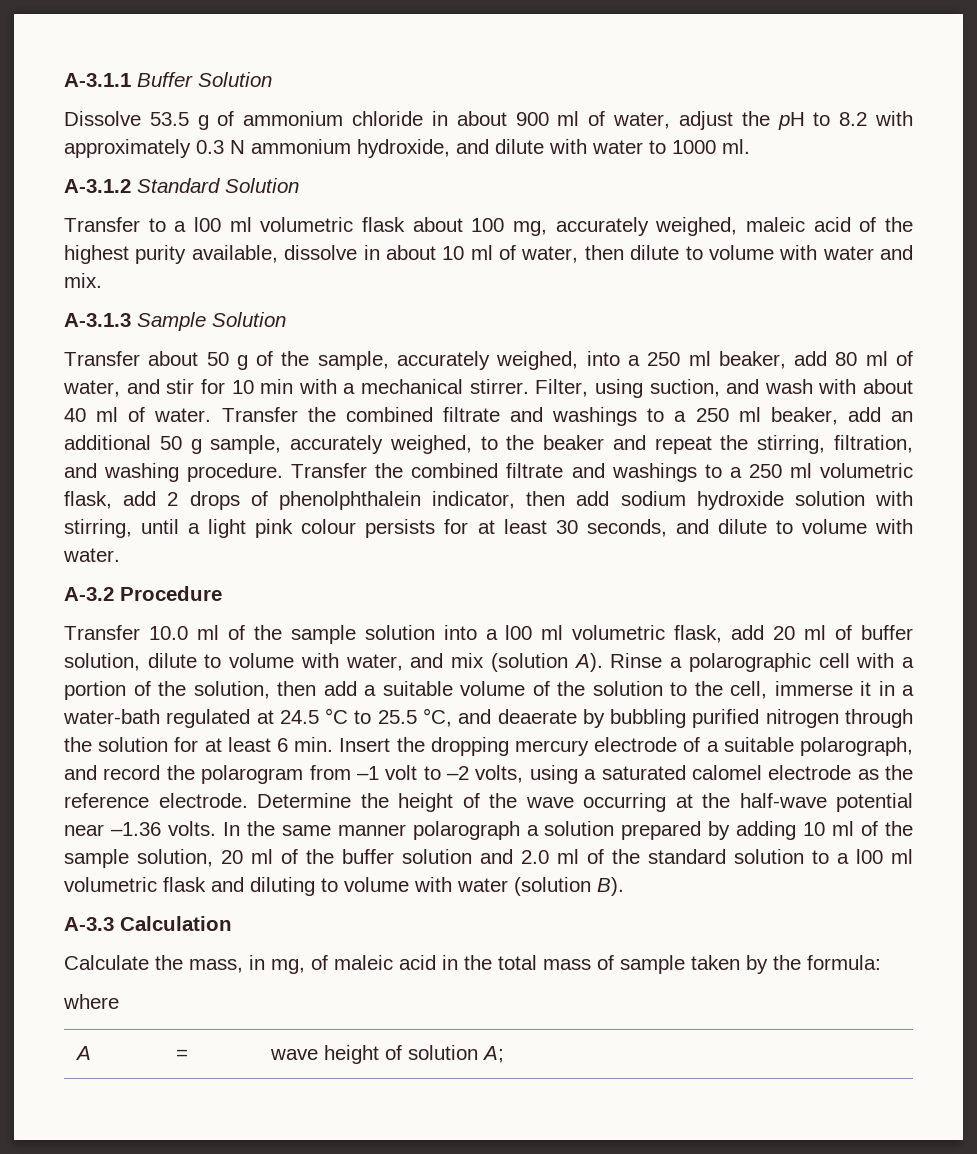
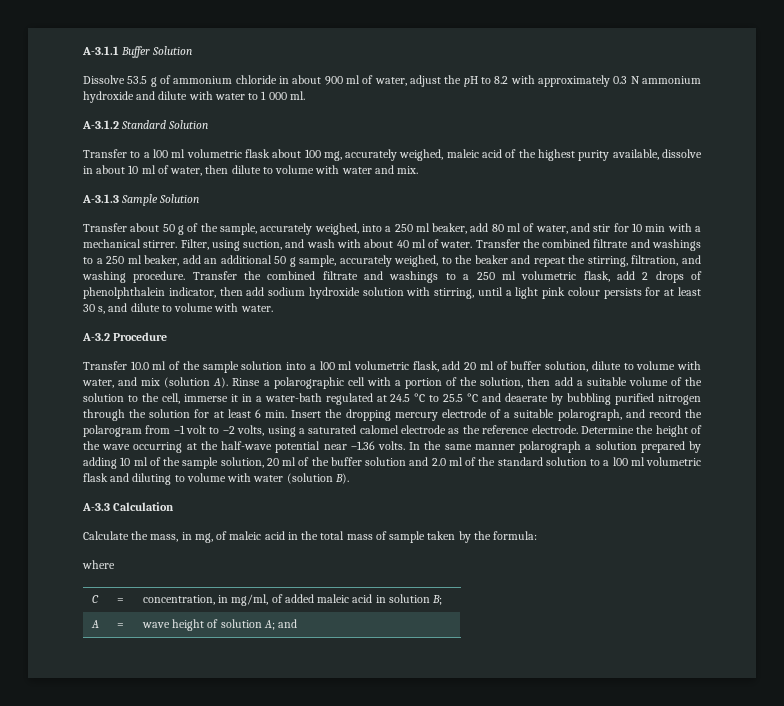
[357,139,450,158] hydroxide, -> [83,91,134,103] hydroxide
[672,140,716,154] 1000 -> [261,91,287,100] 1 000
[586,519,667,537] seconds, -> [98,306,106,314] s,
[422,708,452,727] °C, -> [467,393,479,402] °C
(119, 1001) none -> [91,595,99,603] [116,598,124,603] [142,594,443,606] // C | = | concentration, in mg/ml, of added maleic acid in solution B;
(504, 1054) none -> [278,619,298,628] and

